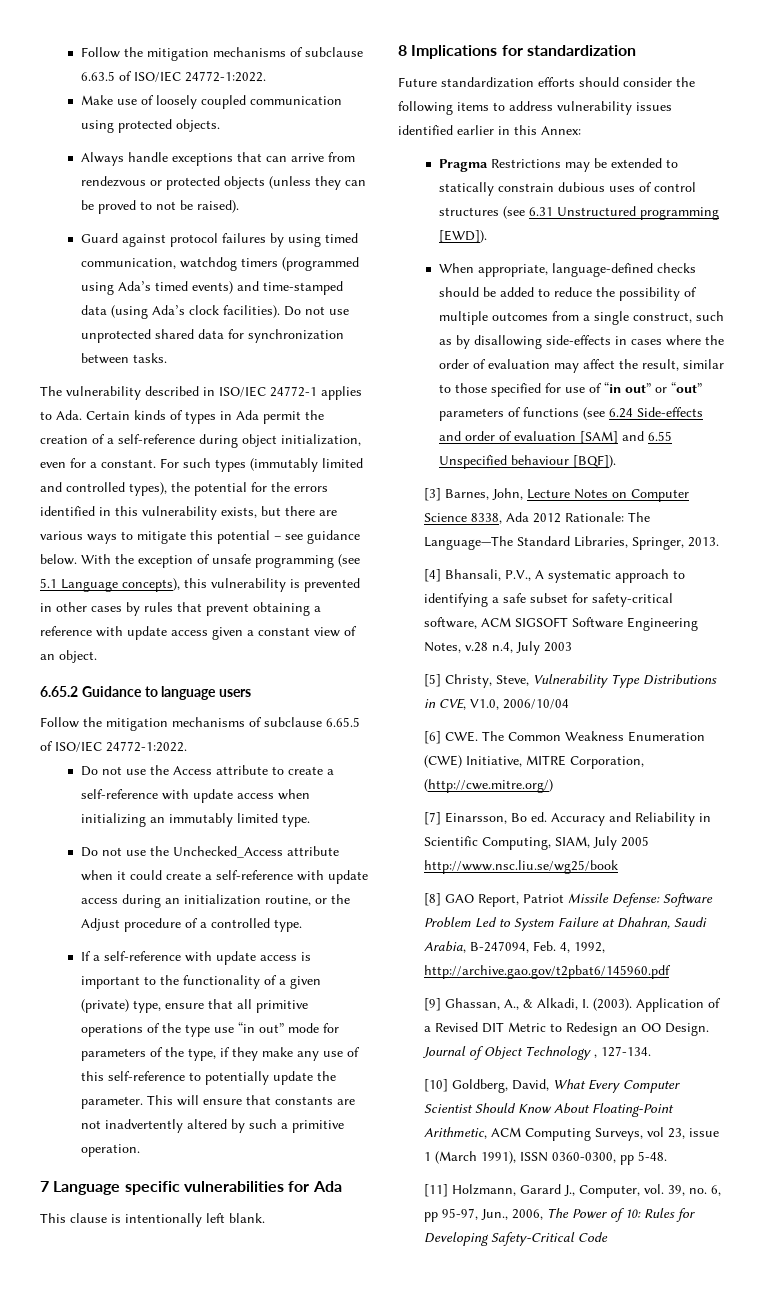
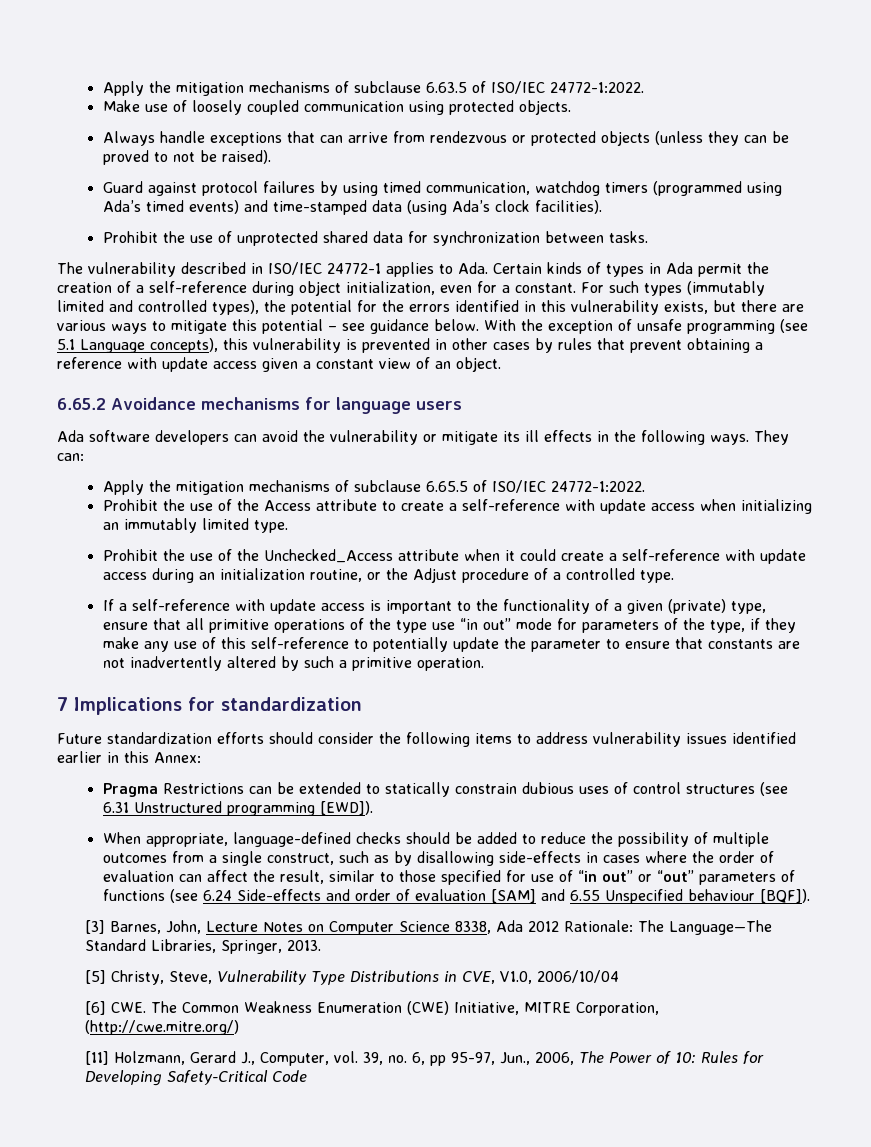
[80,47,120,58] Follow -> [102,81,144,96] Apply
[283,306,349,316] Do not use -> [102,231,232,243] // Prohibit the use of
[81,686,158,697] Guidance to -> [111,397,331,410] Avoidance mechanisms for
[40,717,79,728] Follow -> [57,430,789,445] [57,453,84,461] [102,480,144,495] Ada software developers can avoid the vulnerability or mitigate its ill effects in the following ways. They can: // Apply
[80,766,146,776] Do not use -> [102,499,232,511] Prohibit the use of
[80,847,146,857] Do not use -> [102,549,232,561] Prohibit the use of
[80,1095,199,1109] parameter. This will -> [530,639,620,652] parameter to
[53,1181,342,1195] [40,1213,265,1227] [398,45,407,56] Language specific vulnerabilities for Ada // This clause is intentionally left blank. // 8 -> (68, 704) none
[564,162,590,172] may -> [248,786,272,794] can
[553,363,579,373] may -> [178,874,202,882] can
[423,569,685,583] [423,593,673,607] [423,617,698,631] [423,641,572,655] // [4] Bhansali, P.V., A systematic approach to identifying a safe subset for safety-critical software, ACM SIGSOFT Software Engineering Notes, v.28 n.4, July 2003 -> (322, 945) none
[423,812,711,826] [423,836,649,850] [423,860,618,874] [423,893,713,907] [423,917,707,931] [423,941,605,953] [423,965,671,979] [423,998,721,1012] [423,1022,709,1036] [421,1046,651,1060] [423,1079,680,1093] [423,1103,674,1117] [423,1127,719,1141] [423,1151,667,1165] // [7] Einarsson, Bo ed. Accuracy and Reliability in Scientific Computing, SIAM, July 2005 http://www.nsc.liu.se/wg25/book // [8] GAO Report, Patriot Missile Defense: Software Problem Led to System Failure at Dhahran, Saudi Arabia, B-247094, Feb. 4, 1992, http://archive.gao.gov/t2pbat6/145960.pdf // [9] Ghassan, A., & Alkadi, I. (2003). Application of a Revised DIT Metric to Redesign an OO Design. Journal of Object Technology , 127-134. // [10] Goldberg, David, What Every Computer Scientist Should Know About Floating-Point Arithmetic, ACM Computing Surveys, vol 23, issue 1 (March 1991), ISSN 0360-0300, pp 5-48. -> (240, 1027) none
[519,1184,561,1194] Garard -> [190,1051,237,1063] Gerard

